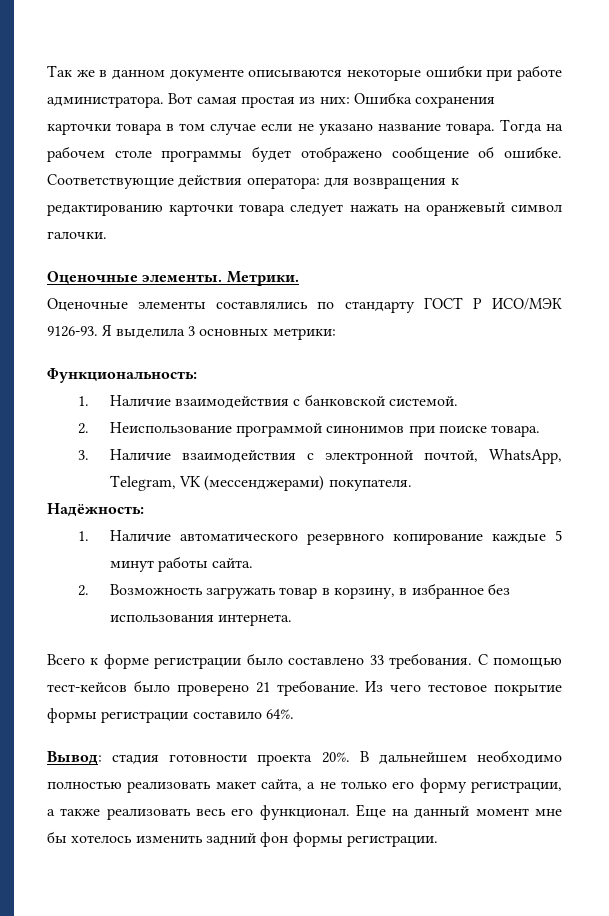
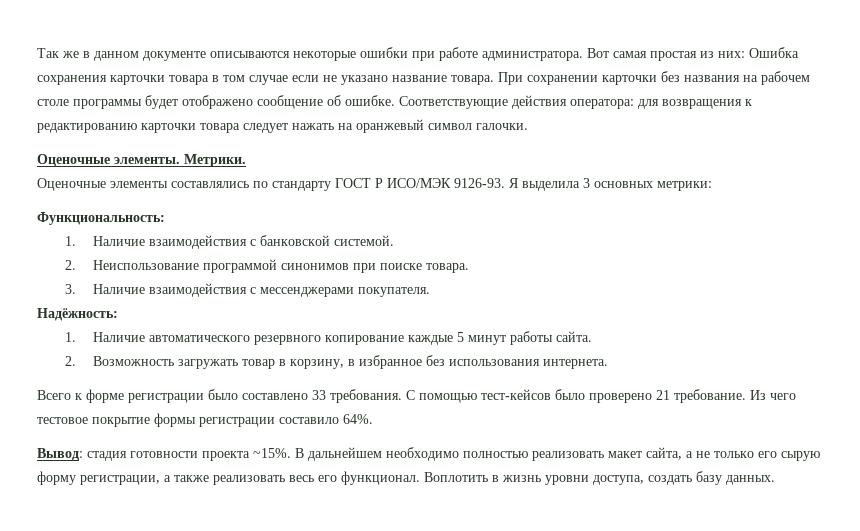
[499,119,542,134] Тогда -> [498,71,740,85] При сохранении карточки без названия
[324,449,562,464] [109,475,325,491] электронной почтой, WhatsApp, Telegram, VK (мессенджерами) -> [259,287,354,297] мессенджерами
[321,752,350,763] 20%. -> [253,448,291,458] ~15%.
(415, 785) none -> [781,451,820,461] сырую
[355,804,562,819] [47,831,438,847] Еще на данный момент мне бы хотелось изменить задний фон формы регистрации. -> [424,471,775,485] Воплотить в жизнь уровни доступа, создать базу данных.

